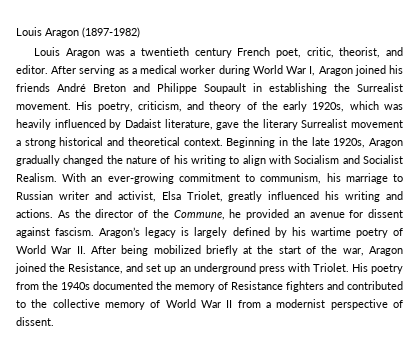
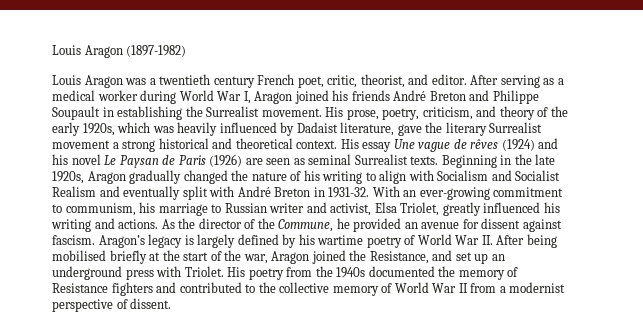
(93, 105) none -> [346,109,379,120] prose,
(223, 142) none -> [340,138,559,152] [52,154,439,168] His essay Une vague de rêves (1924) and his novel Le Paysan de Paris (1926) are seen as seminal Surrealist texts.
[16,173,57,182] Realism. -> [52,186,370,200] Realism and eventually split with André Breton in 1931-32.
[153,245,201,254] mobilized -> [52,250,106,261] mobilised

